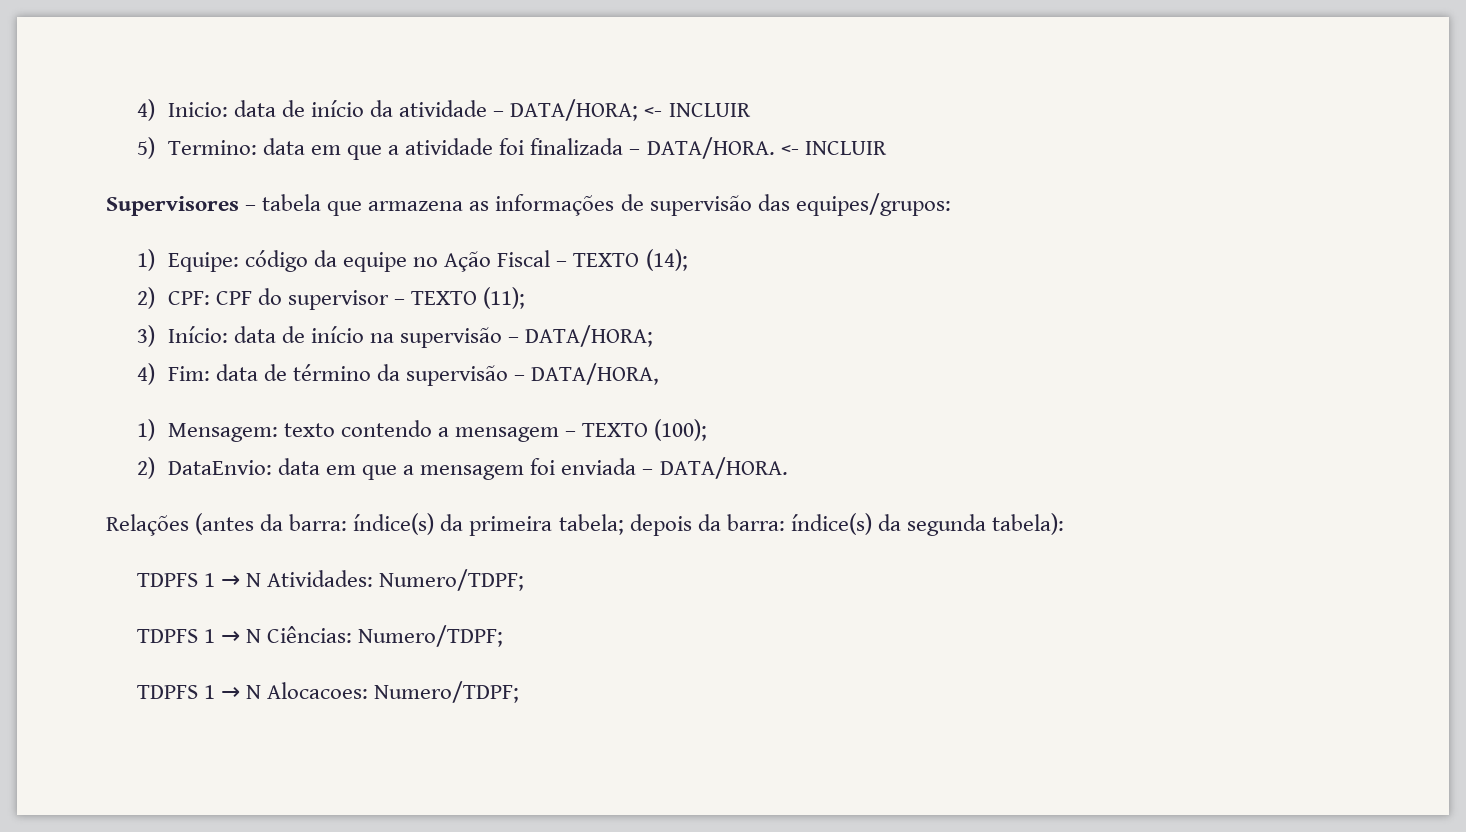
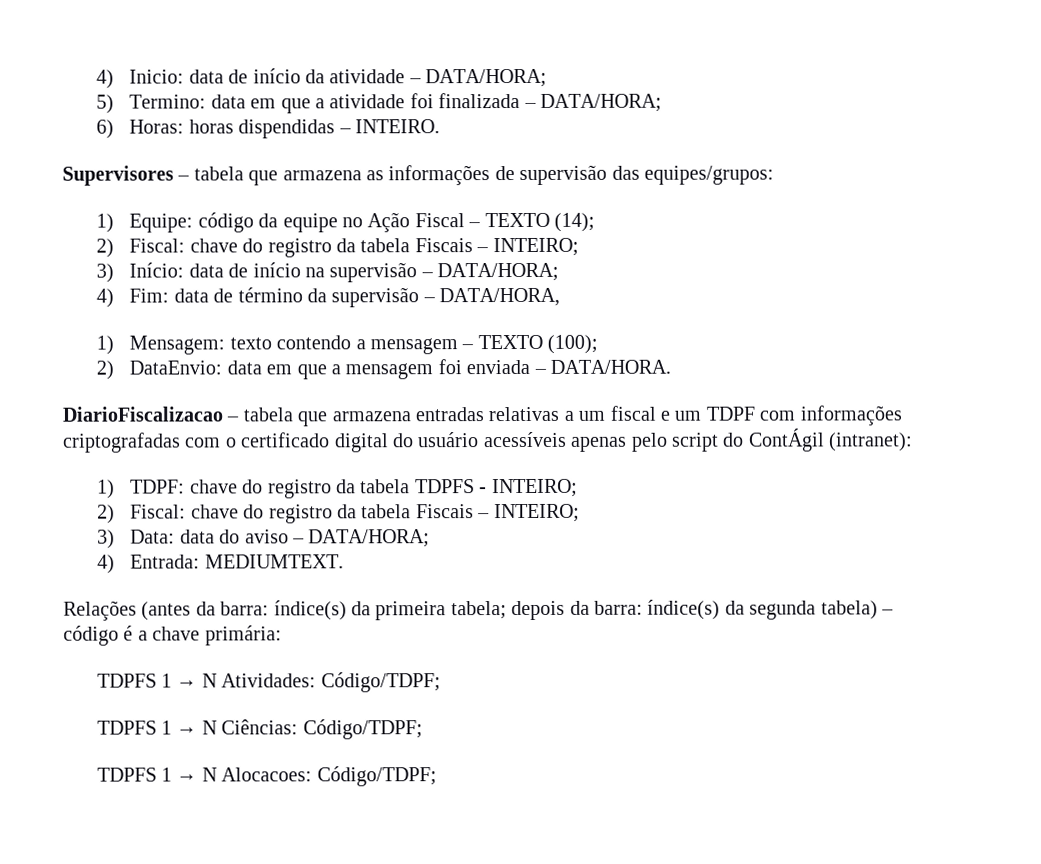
[644,103,751,117] <- INCLUIR -> (548, 78) none
[646,137,887,159] DATA/HORA. <- INCLUIR -> [539,93,662,112] [95,119,440,139] DATA/HORA; // 6) Horas: horas dispendidas – INTEIRO.
[167,287,526,310] CPF: CPF do supervisor – TEXTO (11); -> [129,237,579,258] Fiscal: chave do registro da tabela Fiscais – INTEIRO;
(788, 468) none -> [62,405,902,427] [63,428,914,453] [96,478,578,499] [96,503,580,524] [96,529,431,549] [96,554,344,574] // DiarioFiscalizacao – tabela que armazena entradas relativas a um fiscal e um TDPF com informações criptografadas com o certificado digital do usuário acessíveis apenas pelo script do ContÁgil (intranet): // 1) TDPF: chave do registro da tabela TDPFS - INTEIRO; // 2) Fiscal: chave do registro da tabela Fiscais – INTEIRO; // 3) Data: data do aviso – DATA/HORA; // 4) Entrada: MEDIUMTEXT.
[992,513,1065,535] tabela): -> [820,600,894,620] [63,625,282,646] tabela) – código é a chave primária:
[379,569,525,591] Numero/TDPF; -> [320,672,441,693] Código/TDPF;
[358,625,504,647] Numero/TDPF; -> [302,719,423,740] Código/TDPF;
[374,681,520,703] Numero/TDPF; -> [316,766,437,787] Código/TDPF;

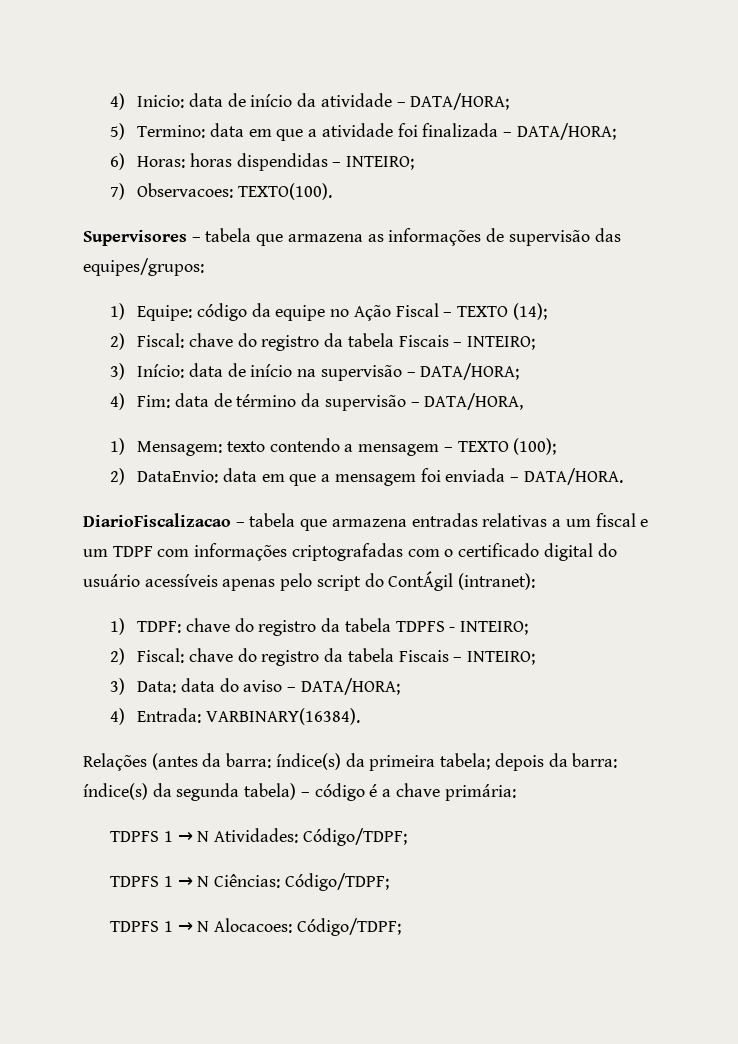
[354,119,440,134] INTEIRO. -> [346,156,415,170] [110,183,332,200] INTEIRO; // 7) Observacoes: TEXTO(100).
[204,554,344,569] MEDIUMTEXT. -> [205,708,360,725] VARBINARY(16384).

